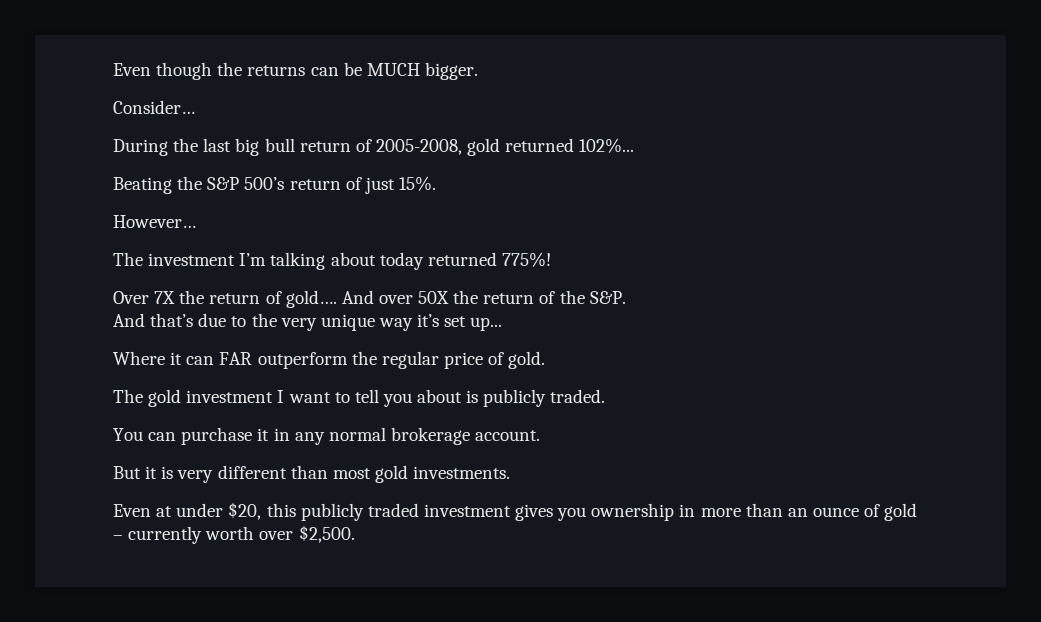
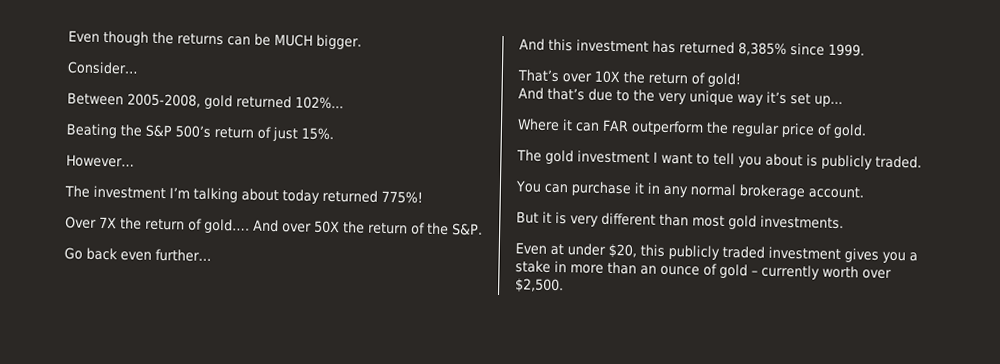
[113,138,372,156] During the last big bull return of -> [67,92,124,106] Between
(626, 297) none -> [64,247,212,262] [519,38,865,57] [517,69,741,88] // Go back even further… // And this investment has returned 8,385% since 1999. // That’s over 10X the return of gold!
[591,503,675,521] ownership -> [909,252,918,262] [515,260,551,273] a stake

